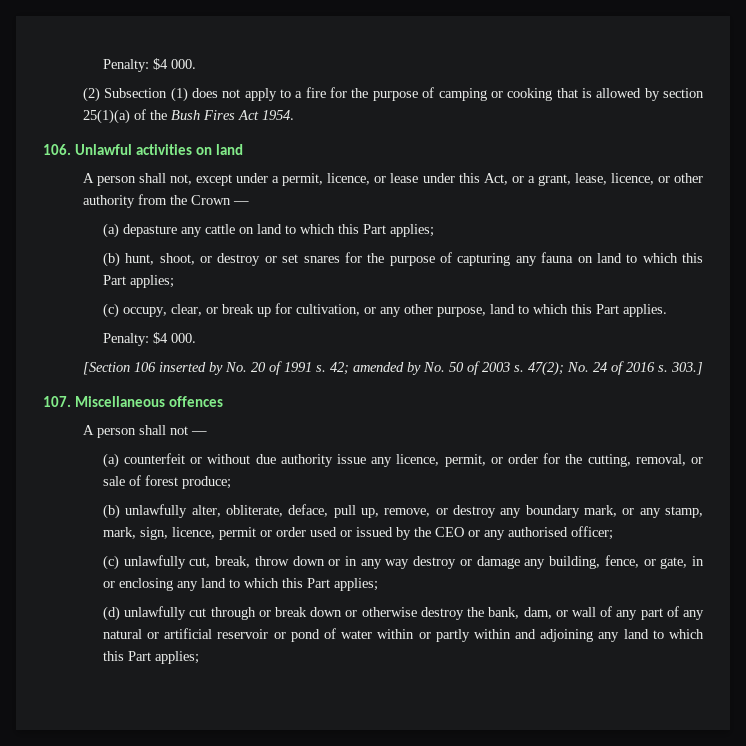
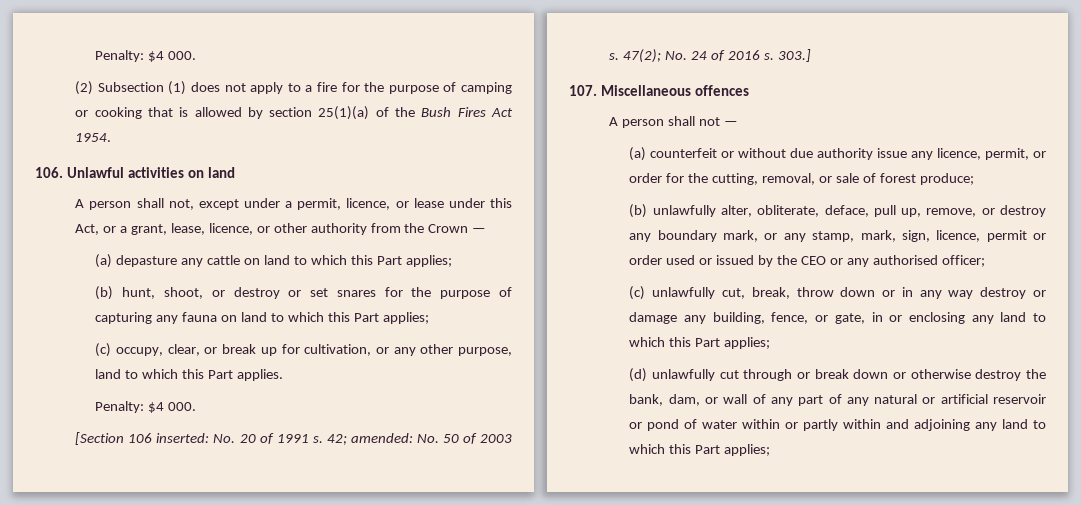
[158,362,223,375] inserted by -> [156,433,210,443] inserted:
[352,362,421,375] amended by -> [350,433,413,443] amended:

